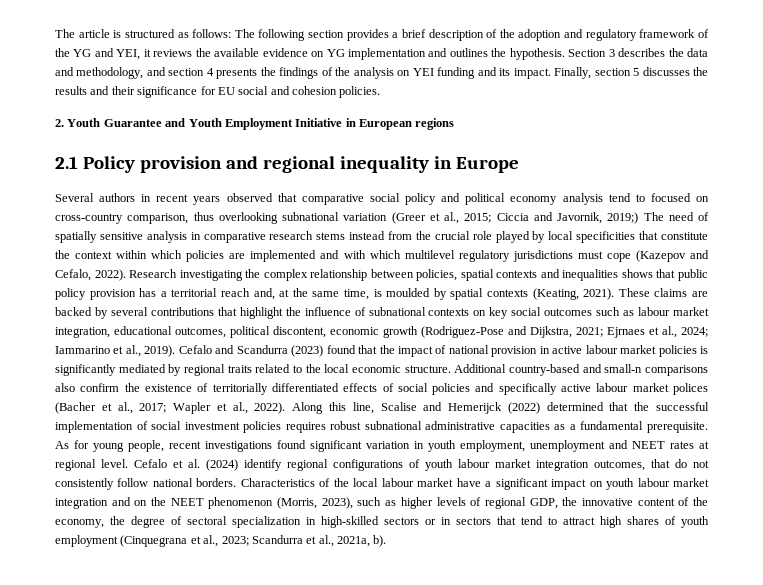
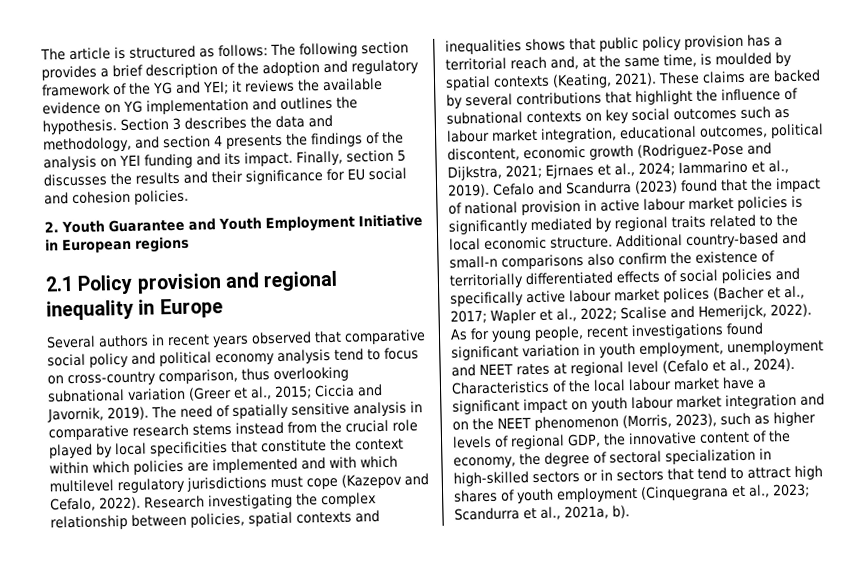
[116,49,141,60] YEI, -> [202,80,229,95] YEI;
[650,193,691,202] focused -> [384,347,419,360] focus
[607,212,639,224] 2019;) -> [107,406,149,421] 2019).
[254,402,709,414] [55,421,709,433] 2022). Along this line, Scalise and Hemerijck (2022) determined that the successful implementation of social investment policies requires robust subnational administrative capacities as a fundamental prerequisite. -> [580,303,812,322] 2022; Scalise and Hemerijck, 2022).
[101,459,709,471] [55,478,237,490] level. Cefalo et al. (2024) identify regional configurations of youth labour market integration outcomes, that do not consistently follow national borders. -> [627,357,795,374] level (Cefalo et al., 2024).

